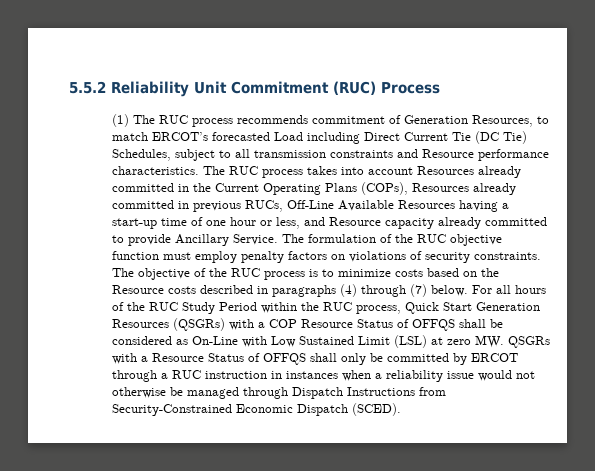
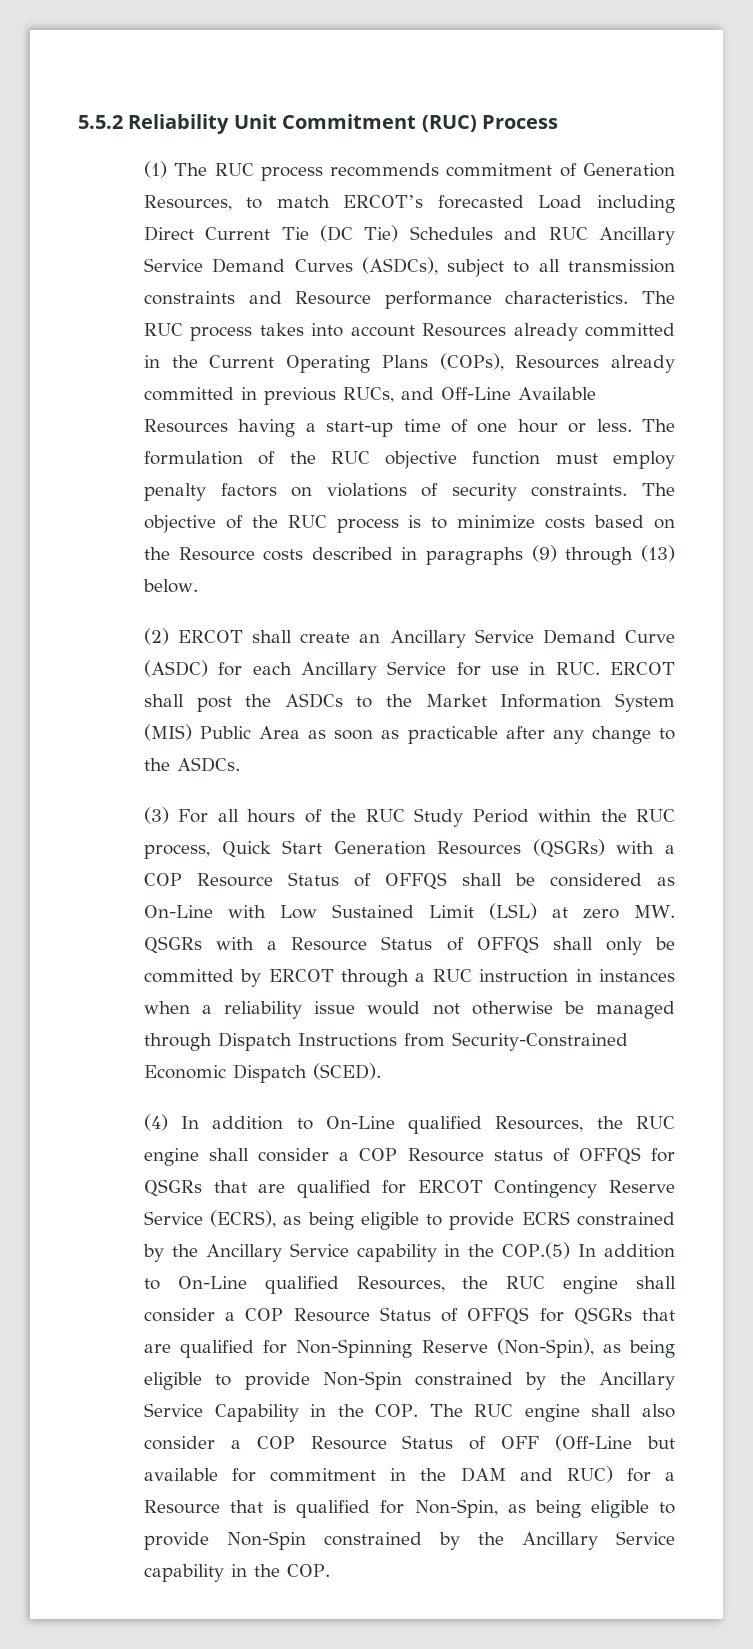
[111,149,171,161] Schedules, -> [409,226,675,245] [143,257,438,275] Schedules and RUC Ancillary Service Demand Curves (ASDCs),
(283, 206) none -> [400,387,434,400] and
[275,217,547,229] [111,234,278,246] less, and Resource capacity already committed to provide Ancillary Service. -> [596,419,632,432] less.
[339,284,468,297] (4) through (7) below. -> [531,545,675,565] [142,579,198,593] [143,628,675,648] [143,660,675,680] [143,693,675,712] [143,724,676,744] [143,757,240,772] [143,807,169,824] (9) through (13) below. // (2) ERCOT shall create an Ancillary Service Demand Curve (ASDC) for each Ancillary Service for use in RUC. ERCOT shall post the ASDCs to the Market Information System (MIS) Public Area as soon as practicable after any change to the ASDCs. // (3)
(401, 409) none -> [143,1114,675,1134] [143,1147,675,1166] [143,1179,675,1198] [143,1210,675,1230] [142,1242,675,1262] [143,1276,676,1294] [143,1307,676,1325] [143,1338,675,1358] [143,1371,675,1390] [143,1403,676,1422] [143,1434,675,1451] [143,1466,676,1483] [143,1499,676,1518] [143,1531,676,1550] [143,1564,330,1582] // (4) In addition to On-Line qualified Resources, the RUC engine shall consider a COP Resource status of OFFQS for QSGRs that are qualified for ERCOT Contingency Reserve Service (ECRS), as being eligible to provide ECRS constrained by the Ancillary Service capability in the COP.(5) In addition to On-Line qualified Resources, the RUC engine shall consider a COP Resource Status of OFFQS for QSGRs that are qualified for Non-Spinning Reserve (Non-Spin), as being eligible to provide Non-Spin constrained by the Ancillary Service Capability in the COP. The RUC engine shall also consider a COP Resource Status of OFF (Off-Line but available for commitment in the DAM and RUC) for a Resource that is qualified for Non-Spin, as being eligible to provide Non-Spin constrained by the Ancillary Service capability in the COP.

